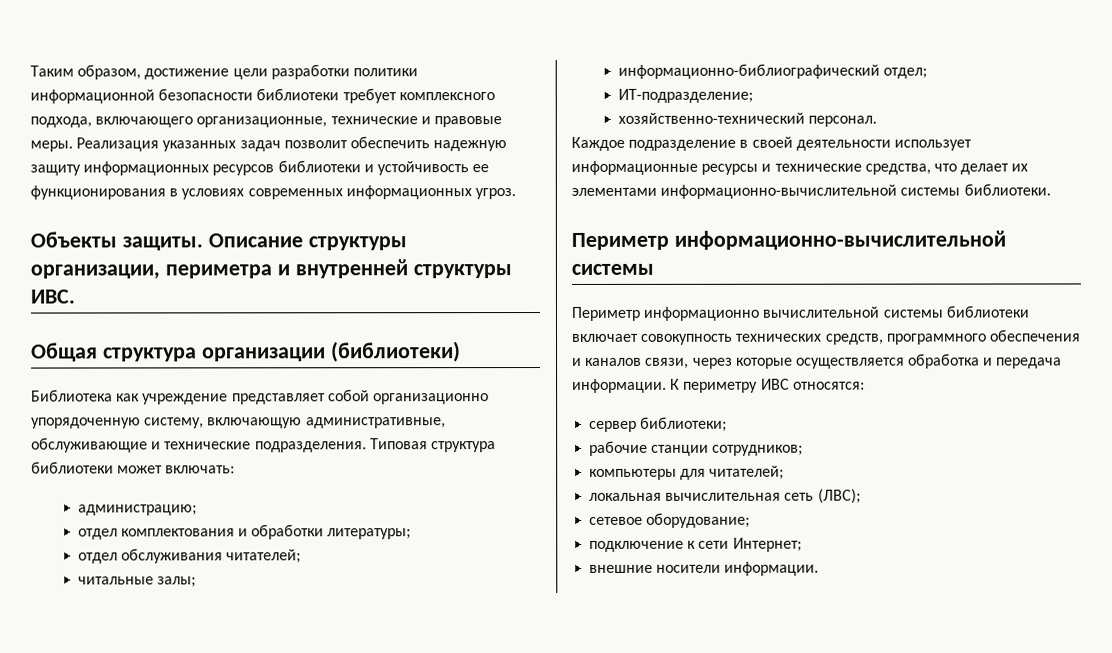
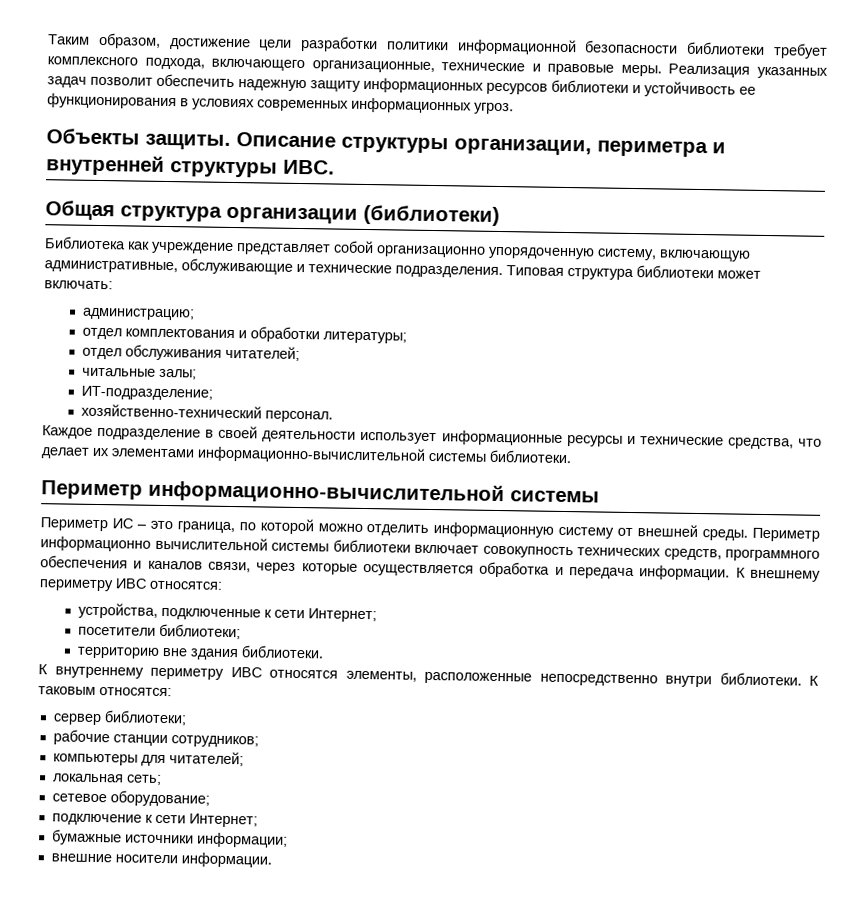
[617,63,927,79] // информационно-библиографический отдел; -> (197, 374) none
(640, 313) none -> [111,518,821,542] ИС – это граница, по которой можно отделить информационную систему от внешней среды. Периметр
(681, 384) none -> [750,569,822,582] внешнему
(865, 385) none -> [77,602,377,623] [77,623,241,640] [76,645,324,661] [38,664,819,688] [38,686,172,697] // устройства, подключенные к сети Интернет; // посетители библиотеки; // территорию вне здания библиотеки. // К внутреннему периметру ИВС относятся элементы, расположенные непосредственно внутри библиотеки. К таковым относятся:
[665,488,861,504] вычислительная сеть (ЛВС); -> [125,774,162,785] сеть;
(802, 544) none -> [51,829,288,848] // бумажные источники информации;

